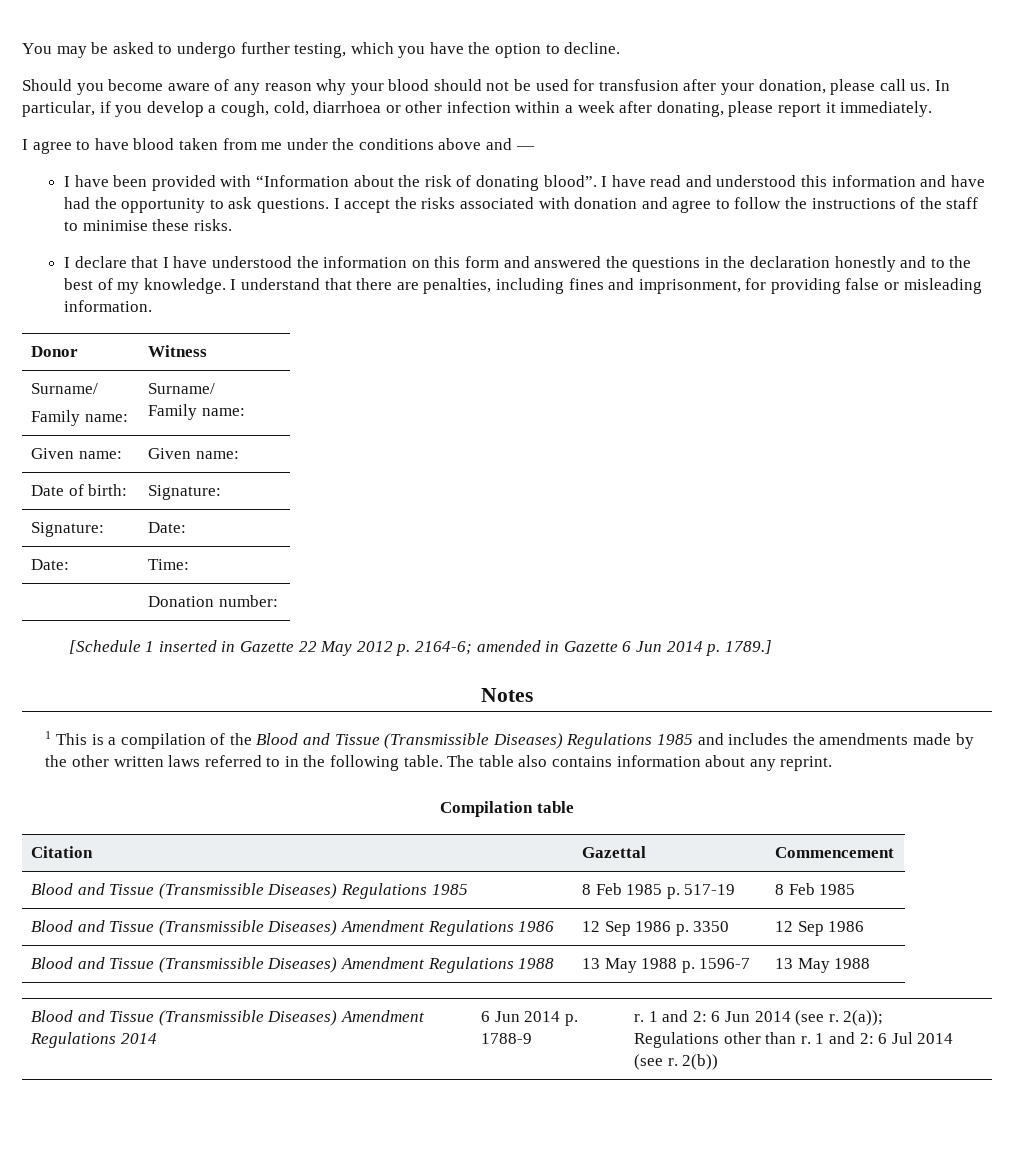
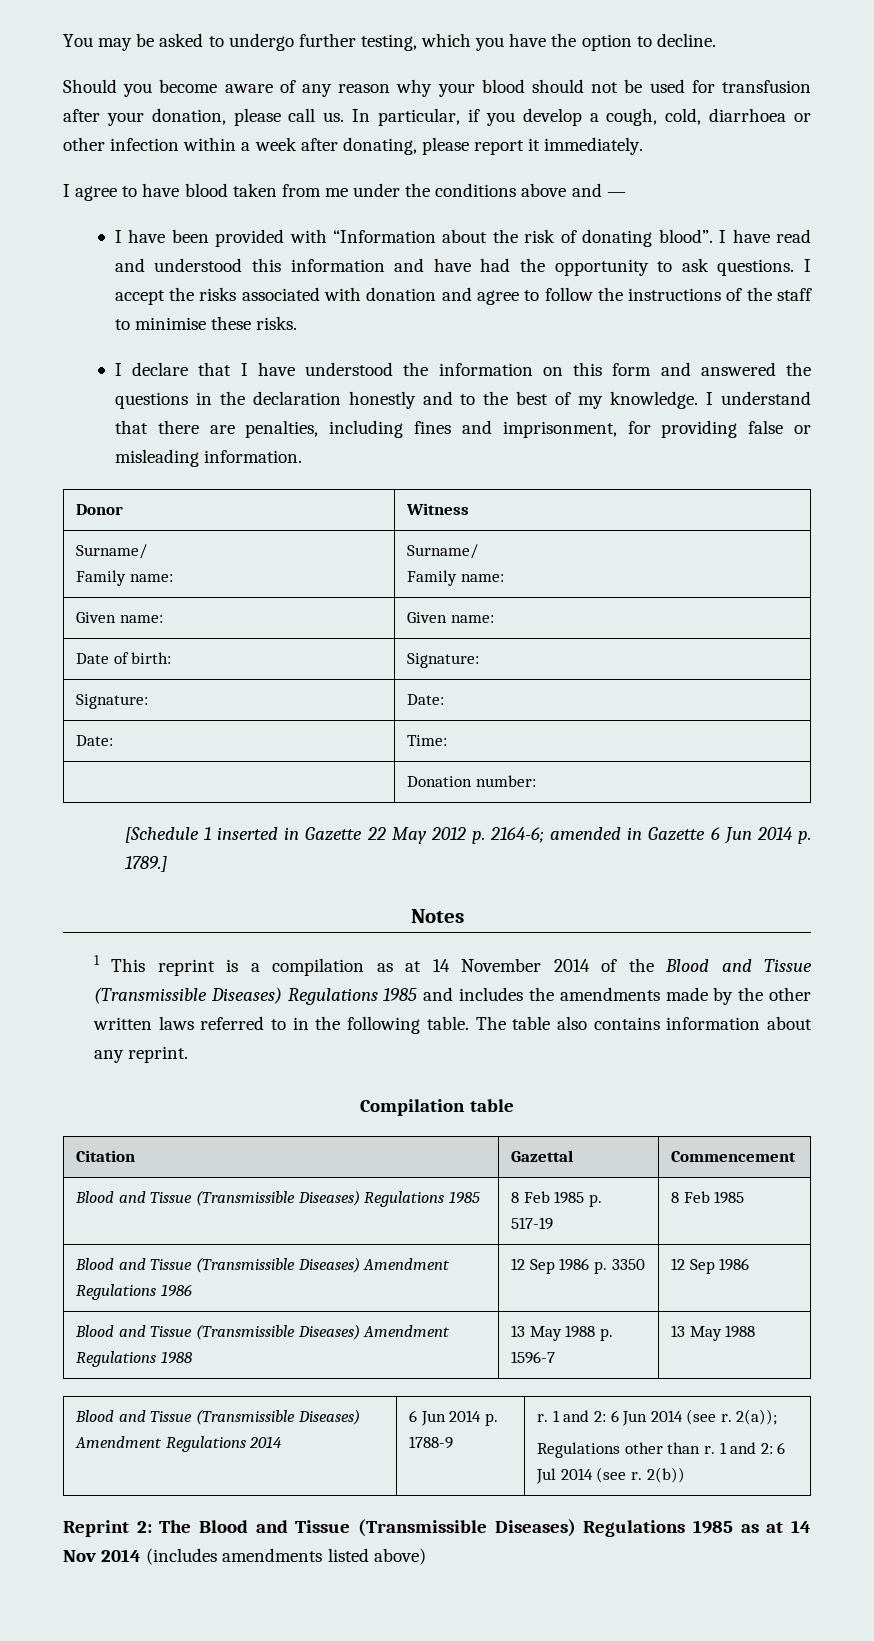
(87, 739) none -> [157,959,215,976] reprint
(206, 741) none -> [376,958,590,972] as at 14 November 2014
(719, 1062) none -> [63,1519,811,1537] [63,1548,426,1565] // Reprint 2: The Blood and Tissue (Transmissible Diseases) Regulations 1985 as at 14 Nov 2014 (includes amendments listed above)

